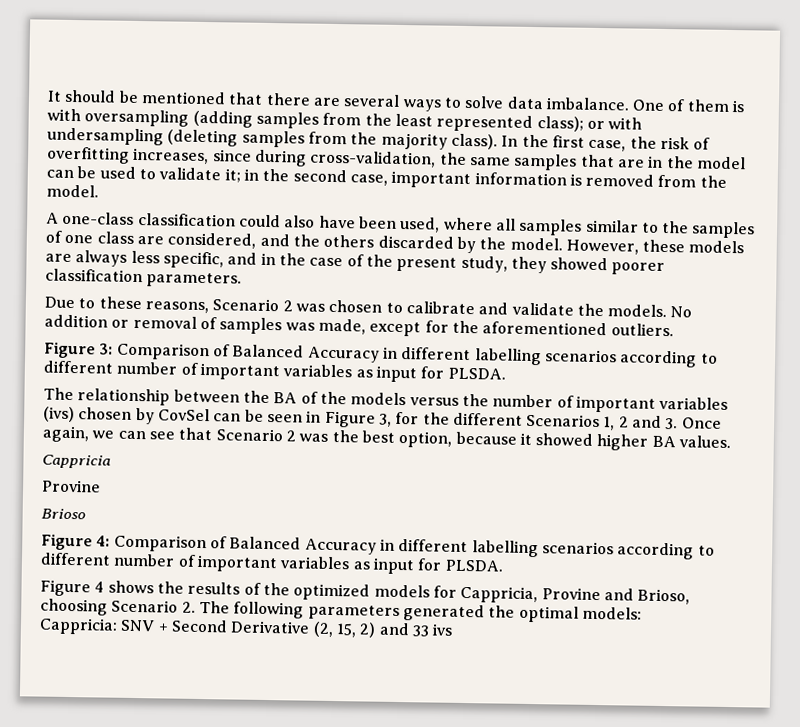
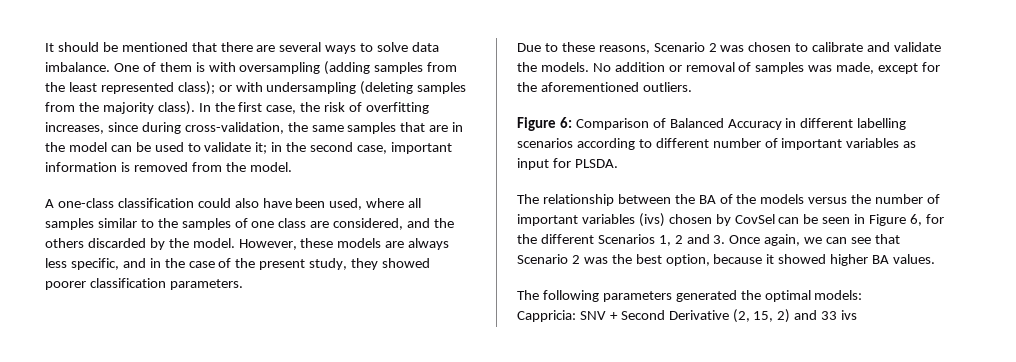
[99,343,114,355] 3: -> [559,117,572,128] 6:
[378,413,392,427] 3, -> [910,214,923,226] 6,
[42,454,111,469] [42,479,101,493] [41,508,86,520] [41,533,715,560] [40,552,504,575] [40,579,691,605] [40,598,196,616] Cappricia // Provine // Brioso // Figure 4: Comparison of Balanced Accuracy in different labelling scenarios according to different number of important variables as input for PLSDA. // Figure 4 shows the results of the optimized models for Cappricia, Provine and Brioso, choosing Scenario 2. -> (936, 259) none

